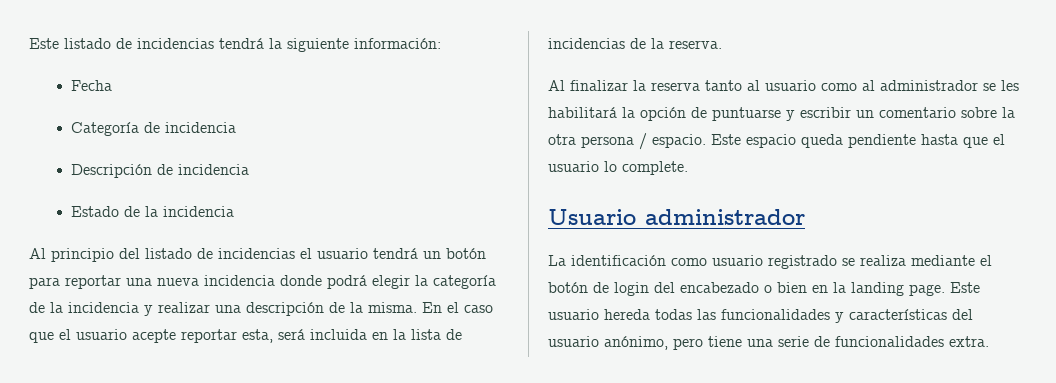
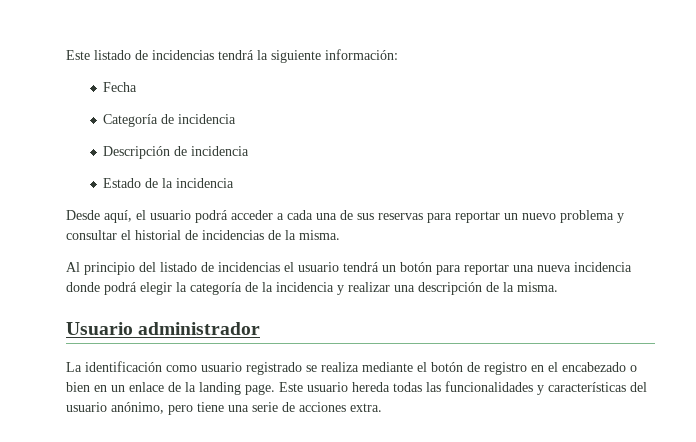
(235, 211) none -> [66,210,624,223] [66,230,340,240] // Desde aquí, el usuario podrá acceder a cada una de sus reservas para reportar un nuevo problema y consultar el historial de incidencias de la misma.
[422,302,493,313] [29,329,462,343] [548,38,722,49] [548,80,1019,91] [548,107,1015,121] [548,133,1005,150] [548,161,688,175] En el caso que el usuario acepte reportar esta, será incluida en la lista de incidencias de la reserva. // Al finalizar la reserva tanto al usuario como al administrador se les habilitará la opción de puntuarse y escribir un comentario sobre la otra persona / espacio. Este espacio queda pendiente hasta que el usuario lo complete. -> (558, 287) none
[614,282,675,296] login del -> [484,362,558,375] registro en el
(828, 289) none -> [111,382,181,392] un enlace de
[835,336,944,347] funcionalidades -> [299,402,346,412] acciones

